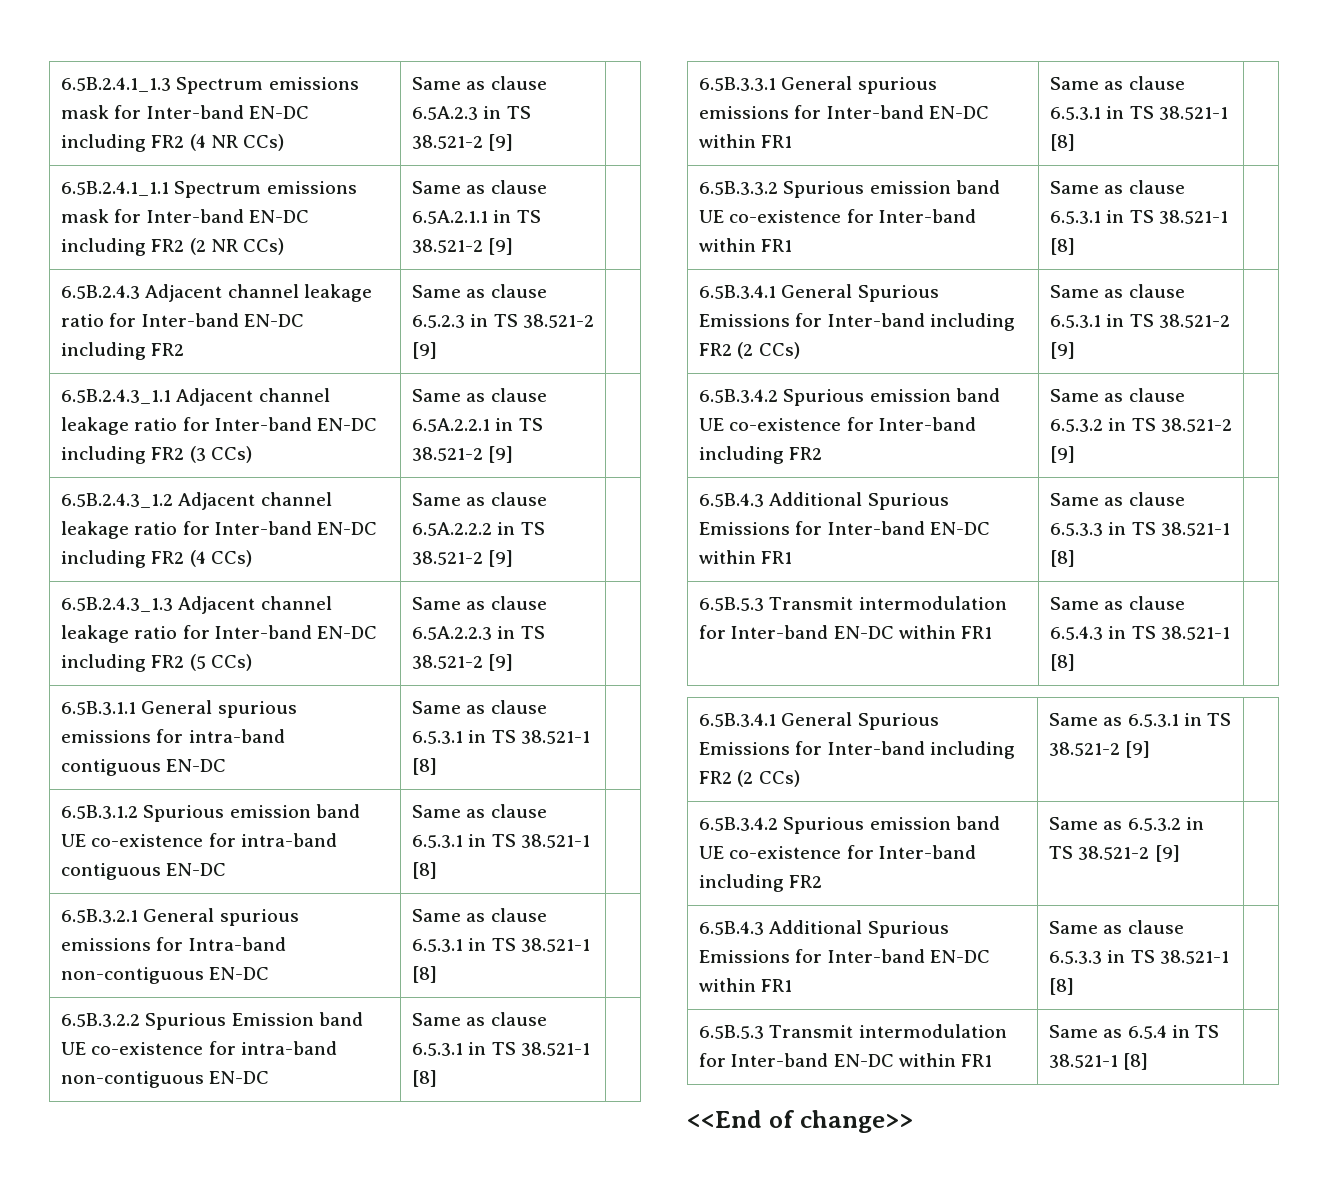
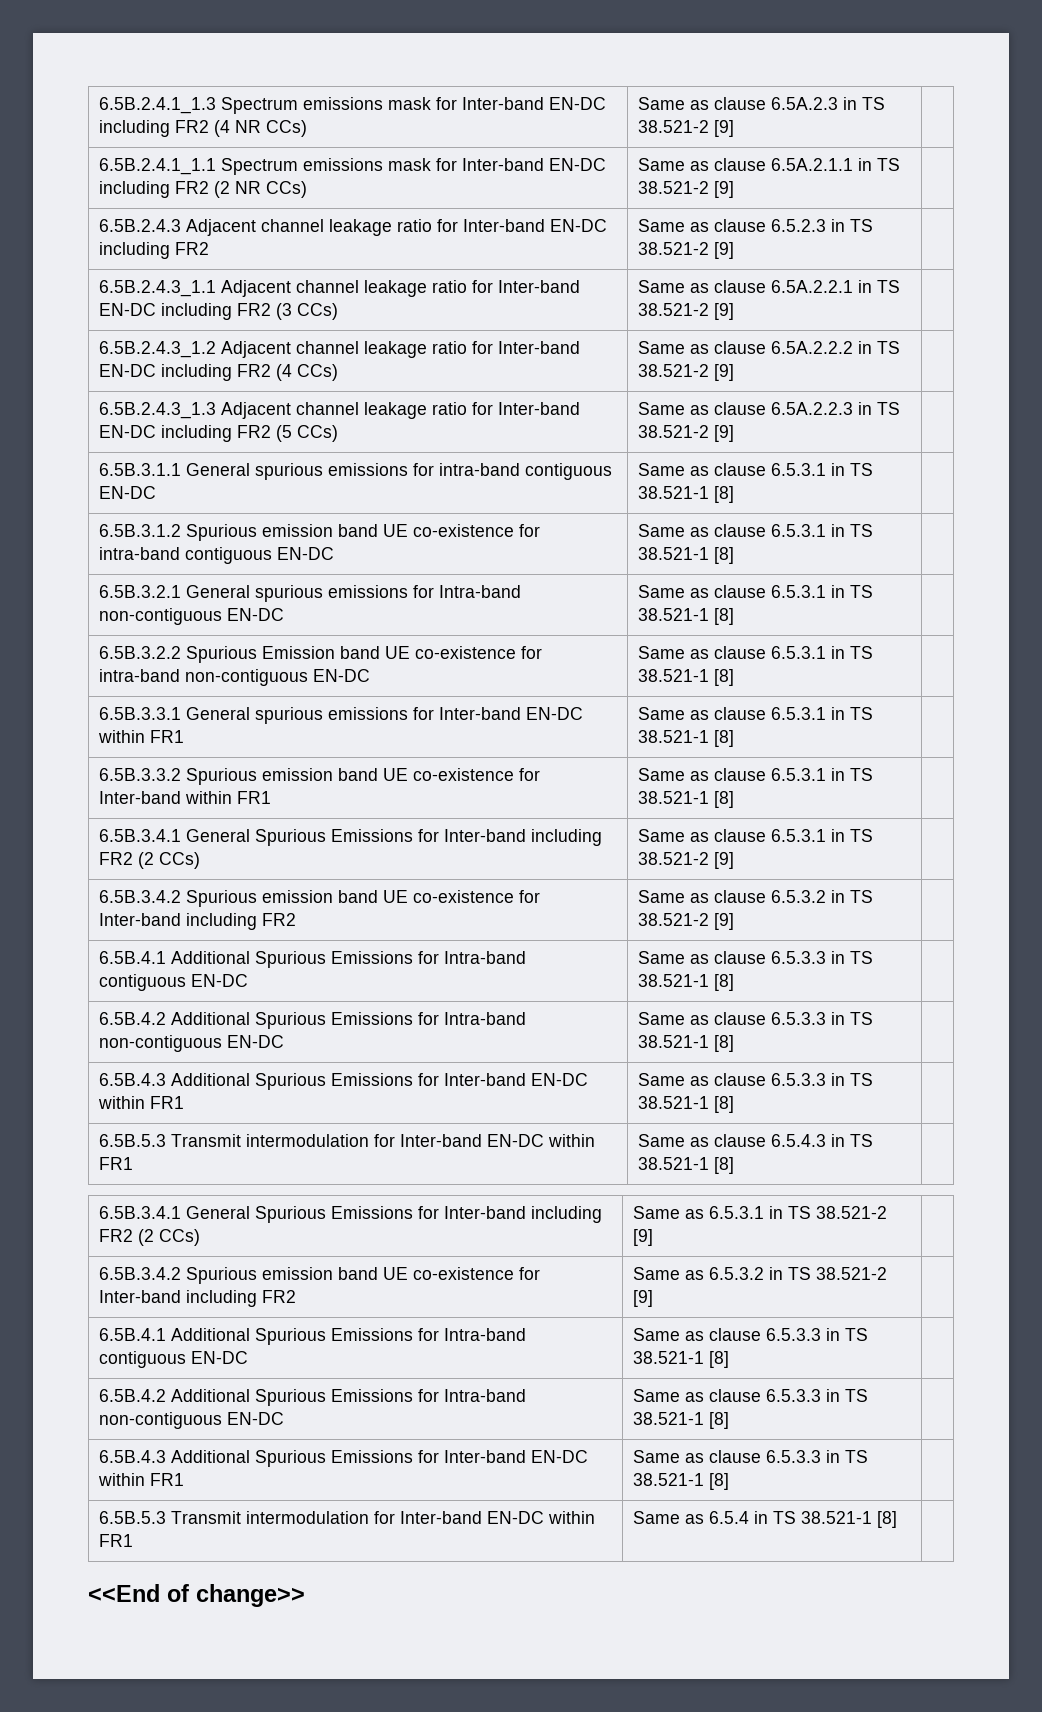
(1076, 454) none -> [99,951,527,968] [99,974,249,991] [638,951,874,964] [638,974,735,991] [99,1012,527,1029] [99,1035,285,1052] [638,1012,874,1025] [638,1035,735,1052] // 6.5B.4.1 Additional Spurious Emissions for Intra-band contiguous EN-DC | Same as clause 6.5.3.3 in TS 38.521-1 [8] | // 6.5B.4.2 Additional Spurious Emissions for Intra-band non-contiguous EN-DC | Same as clause 6.5.3.3 in TS 38.521-1 [8] |
(1180, 853) none -> [99,1328,527,1345] [99,1351,249,1368] [633,1328,869,1341] [633,1351,730,1368] [99,1389,527,1406] [99,1412,285,1429] [633,1389,869,1402] [633,1412,730,1429] // 6.5B.4.1 Additional Spurious Emissions for Intra-band contiguous EN-DC | Same as clause 6.5.3.3 in TS 38.521-1 [8] | // 6.5B.4.2 Additional Spurious Emissions for Intra-band non-contiguous EN-DC | Same as clause 6.5.3.3 in TS 38.521-1 [8] |

